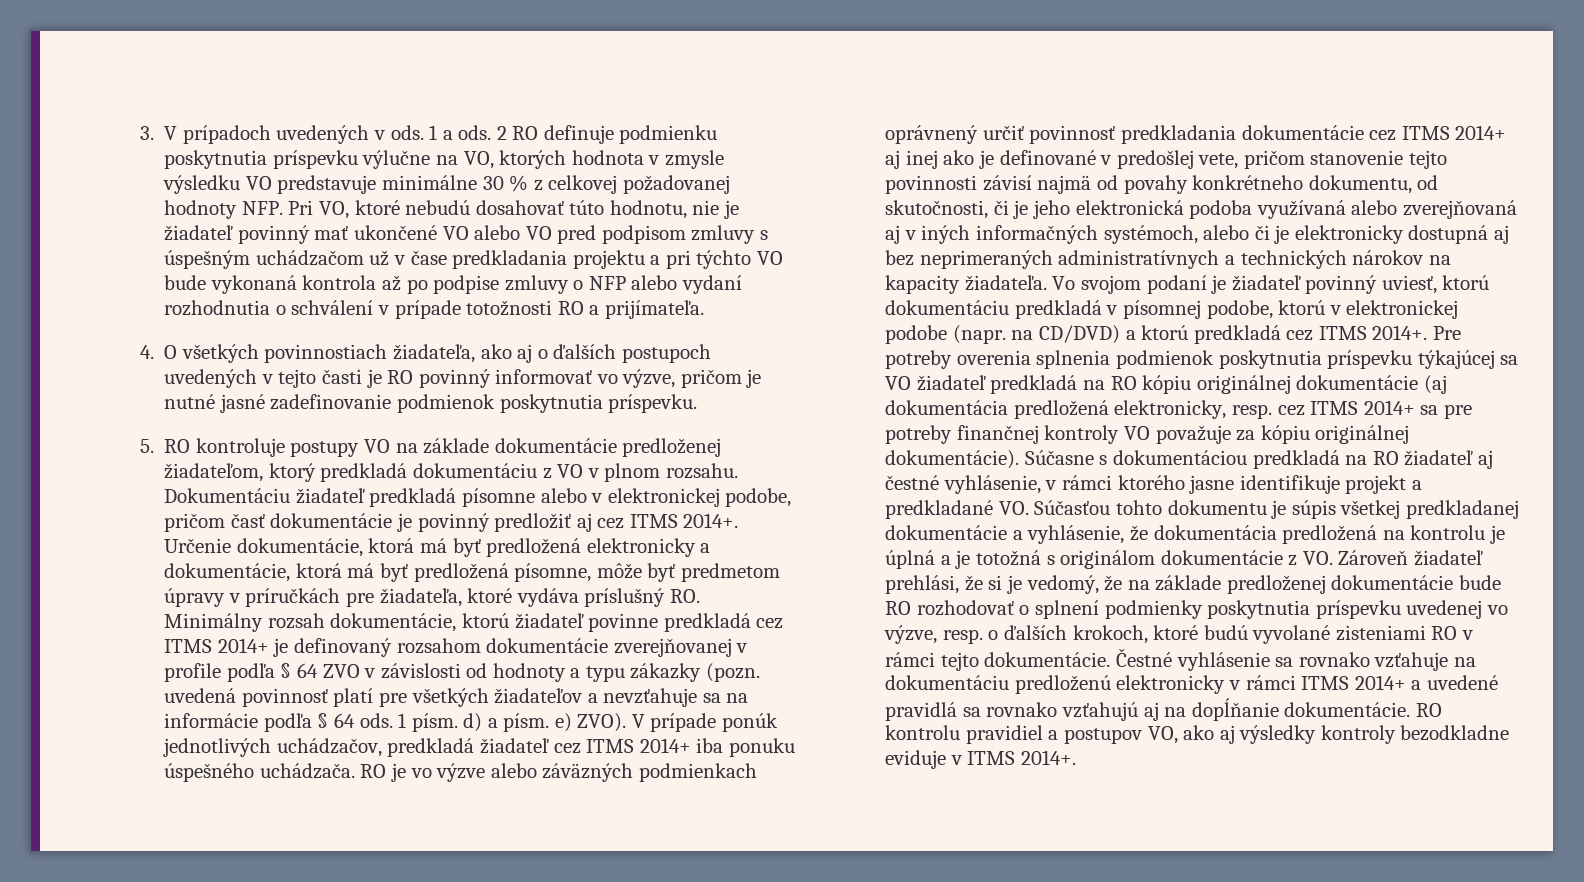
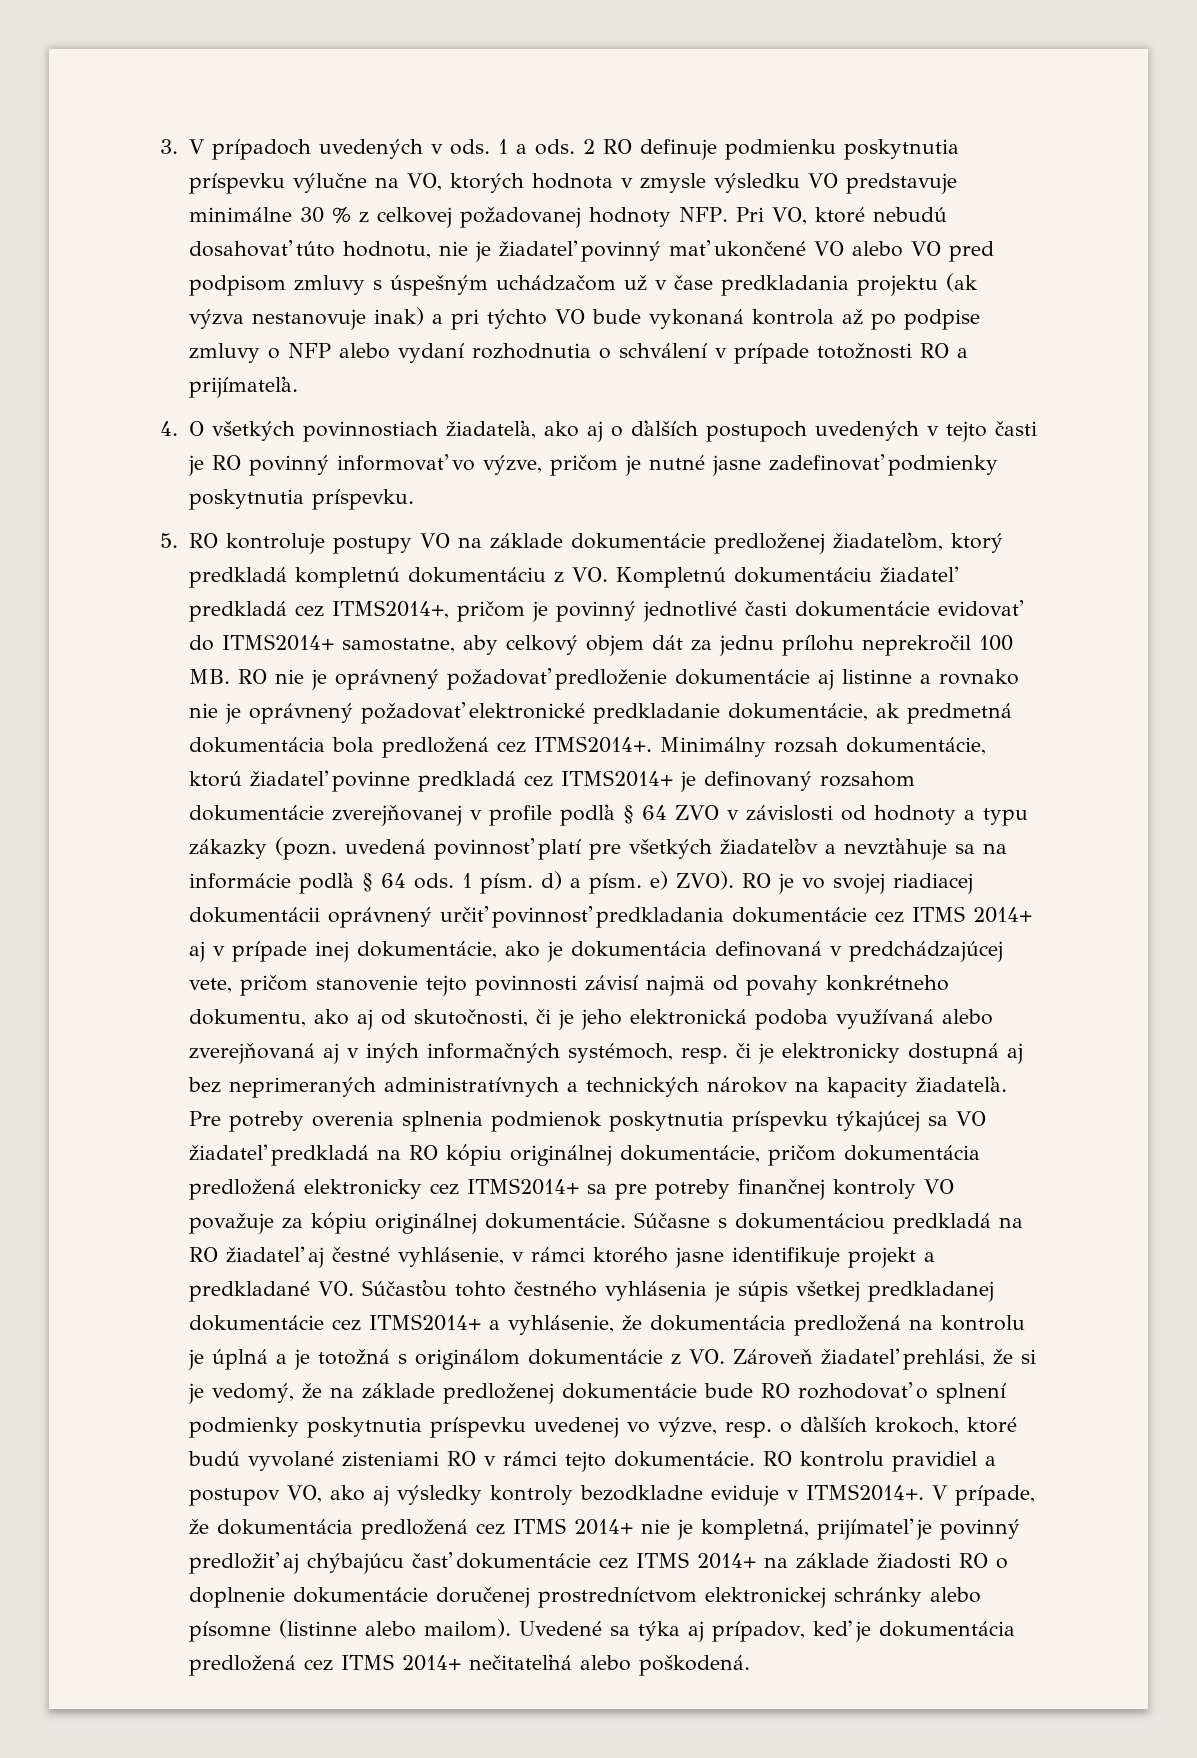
(645, 259) none -> [945,273,978,292] [188,307,424,330] (ak výzva nestanovuje inak)
[219,394,496,413] jasné zadefinovanie podmienok -> [711,454,998,476] jasne zadefinovať podmienky
(408, 472) none -> [294,567,400,588] kompletnú
[557,463,738,482] [164,488,792,507] [164,513,739,532] [164,538,711,557] [164,563,780,582] [164,588,700,607] VO v plnom rozsahu. Dokumentáciu žiadateľ predkladá písomne alebo v elektronickej podobe, pričom časť dokumentácie je povinný predložiť aj cez ITMS 2014+. Určenie dokumentácie, ktorá má byť predložená elektronicky a dokumentácie, ktorá má byť predložená písomne, môže byť predmetom úpravy v príručkách pre žiadateľa, ktoré vydáva príslušný RO. -> [571,566,959,588] [188,600,1024,622] [188,634,1013,656] [188,668,1019,690] [188,702,1012,724] [188,736,652,758] VO. Kompletnú dokumentáciu žiadateľ predkladá cez ITMS2014+, pričom je povinný jednotlivé časti dokumentácie evidovať do ITMS2014+ samostatne, aby celkový objem dát za jednu prílohu neprekročil 100 MB. RO nie je oprávnený požadovať predloženie dokumentácie aj listinne a rovnako nie je oprávnený požadovať elektronické predkladanie dokumentácie, ak predmetná dokumentácia bola predložená cez ITMS2014+.
[164,638,269,653] ITMS 2014+ -> [560,770,673,787] ITMS2014+
[631,713,778,732] [163,738,795,757] [164,763,757,782] V prípade ponúk jednotlivých uchádzačov, predkladá žiadateľ cez ITMS 2014+ iba ponuku úspešného uchádzača. RO je vo výzve alebo záväzných podmienkach -> [741,873,973,894] [188,907,320,923] RO je vo svojej riadiacej dokumentácii
[905,150,1194,169] inej ako je definované v predošlej -> [212,941,1003,962] v prípade inej dokumentácie, ako je dokumentácia definovaná v predchádzajúcej
(1412, 184) none -> [313,1009,373,1030] ako aj
[1203,225,1250,240] alebo -> [680,1047,728,1064] resp.
[1052,275,1490,294] [885,300,1459,319] [885,325,1428,344] Vo svojom podaní je žiadateľ povinný uviesť, ktorú dokumentáciu predkladá v písomnej podobe, ktorú v elektronickej podobe (napr. na CD/DVD) a ktorú predkladá cez ITMS 2014+. -> (1007, 1084) none
[1296,375,1447,394] [885,400,1415,419] dokumentácie (aj dokumentácia predložená elektronicky, resp. cez ITMS 2014+ -> [619,1145,980,1166] [188,1178,579,1200] dokumentácie, pričom dokumentácia predložená elektronicky cez ITMS2014+
[885,450,1020,469] dokumentácie). -> [484,1213,626,1229] dokumentácie.
[1167,500,1267,515] dokumentu -> [513,1281,707,1301] čestného vyhlásenia
(1008, 532) none -> [331,1314,481,1331] cez ITMS2014+
[1116,648,1476,671] [885,675,1498,694] [885,698,1411,721] Čestné vyhlásenie sa rovnako vzťahuje na dokumentáciu predloženú elektronicky v rámci ITMS 2014+ a uvedené pravidlá sa rovnako vzťahujú aj na dopĺňanie dokumentácie. -> (755, 1459) none
[967,750,1077,765] ITMS 2014+. -> [805,1484,1035,1506] [188,1518,1020,1540] [188,1552,1008,1574] [188,1587,981,1608] [188,1619,1015,1642] [188,1654,750,1676] ITMS2014+. V prípade, že dokumentácia predložená cez ITMS 2014+ nie je kompletná, prijímateľ je povinný predložiť aj chýbajúcu časť dokumentácie cez ITMS 2014+ na základe žiadosti RO o doplnenie dokumentácie doručenej prostredníctvom elektronickej schránky alebo písomne (listinne alebo mailom). Uvedené sa týka aj prípadov, keď je dokumentácia predložená cez ITMS 2014+ nečitateľná alebo poškodená.

